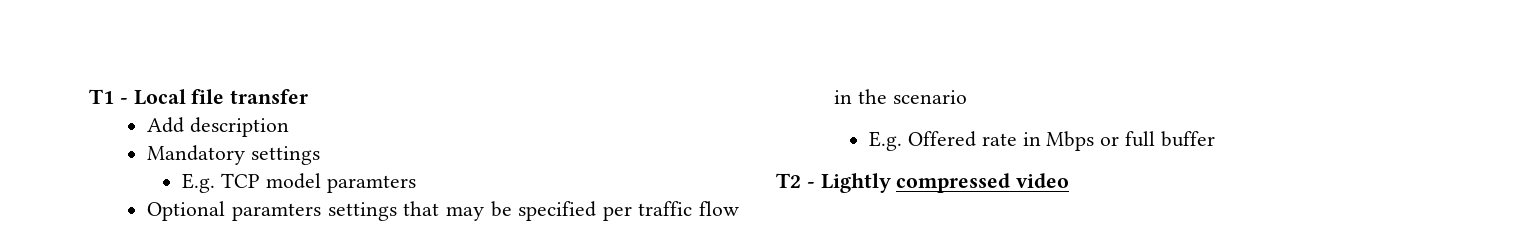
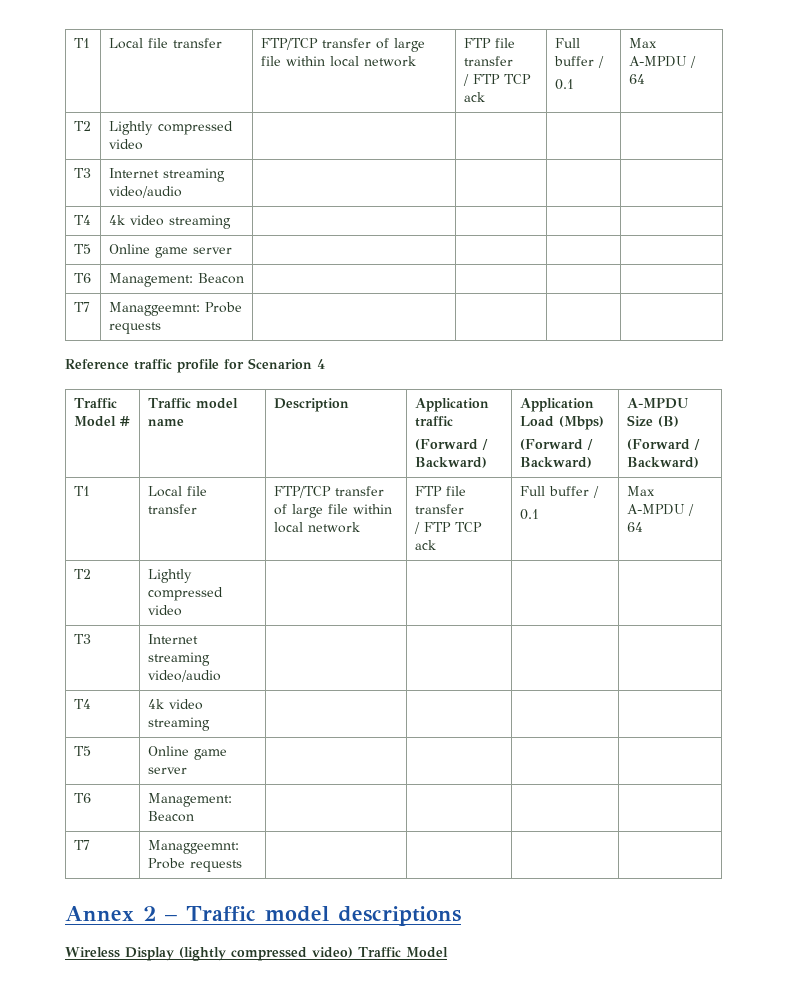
[89,89,309,105] [147,117,290,137] [147,145,321,165] [182,173,416,193] [147,201,740,221] [834,89,968,104] [869,131,1215,151] [776,173,1070,193] T1 - Local file transfer // Add description // Mandatory settings // E.g. TCP model paramters // Optional paramters settings that may be specified per traffic flow in the scenario // E.g. Offered rate in Mbps or full buffer // T2 - Lightly compressed video -> [73,38,90,48] [108,38,222,49] [260,38,425,52] [260,56,416,67] [463,38,515,48] [463,56,513,66] [462,74,531,86] [463,92,485,102] [554,38,580,48] [553,56,604,68] [554,79,574,90] [628,38,657,48] [628,56,696,68] [628,74,645,84] [73,121,91,131] [108,121,233,135] [108,139,143,150] [73,168,91,178] [108,168,225,182] [108,186,182,198] [73,215,91,225] [108,215,231,229] [73,244,91,254] [108,244,232,258] [73,273,91,283] [108,273,244,287] [73,302,90,312] [108,302,242,316] [108,322,161,334] [65,358,325,373] [73,398,117,408] [73,416,130,427] [147,398,238,409] [147,419,184,426] [273,398,349,412] [414,398,489,412] [414,416,453,427] [414,439,488,450] [414,457,487,468] [519,398,594,412] [519,416,604,430] [519,439,593,450] [519,457,592,468] [626,398,688,409] [626,415,679,427] [626,439,700,450] [626,457,699,468] [73,486,90,496] [147,486,207,497] [147,504,197,514] [273,486,384,498] [273,504,392,518] [273,522,360,533] [414,486,466,496] [414,504,464,514] [413,522,482,534] [414,540,436,550] [519,486,599,498] [519,509,539,520] [626,486,655,496] [626,504,694,516] [626,522,643,532] [73,569,91,579] [147,569,192,583] [147,587,223,601] [147,605,182,616] [73,634,91,644] [147,634,198,644] [147,652,210,666] [147,670,221,682] [73,699,91,709] [147,699,203,710] [147,717,210,731] [73,746,91,756] [147,746,227,760] [147,767,187,774] [73,793,91,803] [147,793,232,807] [147,811,194,822] [73,840,90,850] [147,840,239,854] [147,858,242,872] [65,906,461,926] [65,947,448,961] T1 | Local file transfer | FTP/TCP transfer of large file within local network | FTP file transfer // / FTP TCP ack | Full buffer / // 0.1 | Max A-MPDU / 64 // T2 | Lightly compressed video | | | | // T3 | Internet streaming video/audio | | | | // T4 | 4k video streaming | | | | // T5 | Online game server | | | | // T6 | Management: Beacon | | | | // T7 | Managgeemnt: Probe requests | | | | // Reference traffic profile for Scenarion 4 // Traffic Model # | Traffic model name | Description | Application traffic // (Forward / Backward) | Application Load (Mbps) // (Forward / Backward) | A-MPDU Size (B) // (Forward / Backward) // T1 | Local file transfer | FTP/TCP transfer of large file within local network | FTP file transfer // / FTP TCP ack | Full buffer / // 0.1 | Max A-MPDU / 64 // T2 | Lightly compressed video | | | | // T3 | Internet streaming video/audio | | | | // T4 | 4k video streaming | | | | // T5 | Online game server | | | | // T6 | Management: Beacon | | | | // T7 | Managgeemnt: Probe requests | | | | // Annex 2 – Traffic model descriptions // Wireless Display (lightly compressed video) Traffic Model

